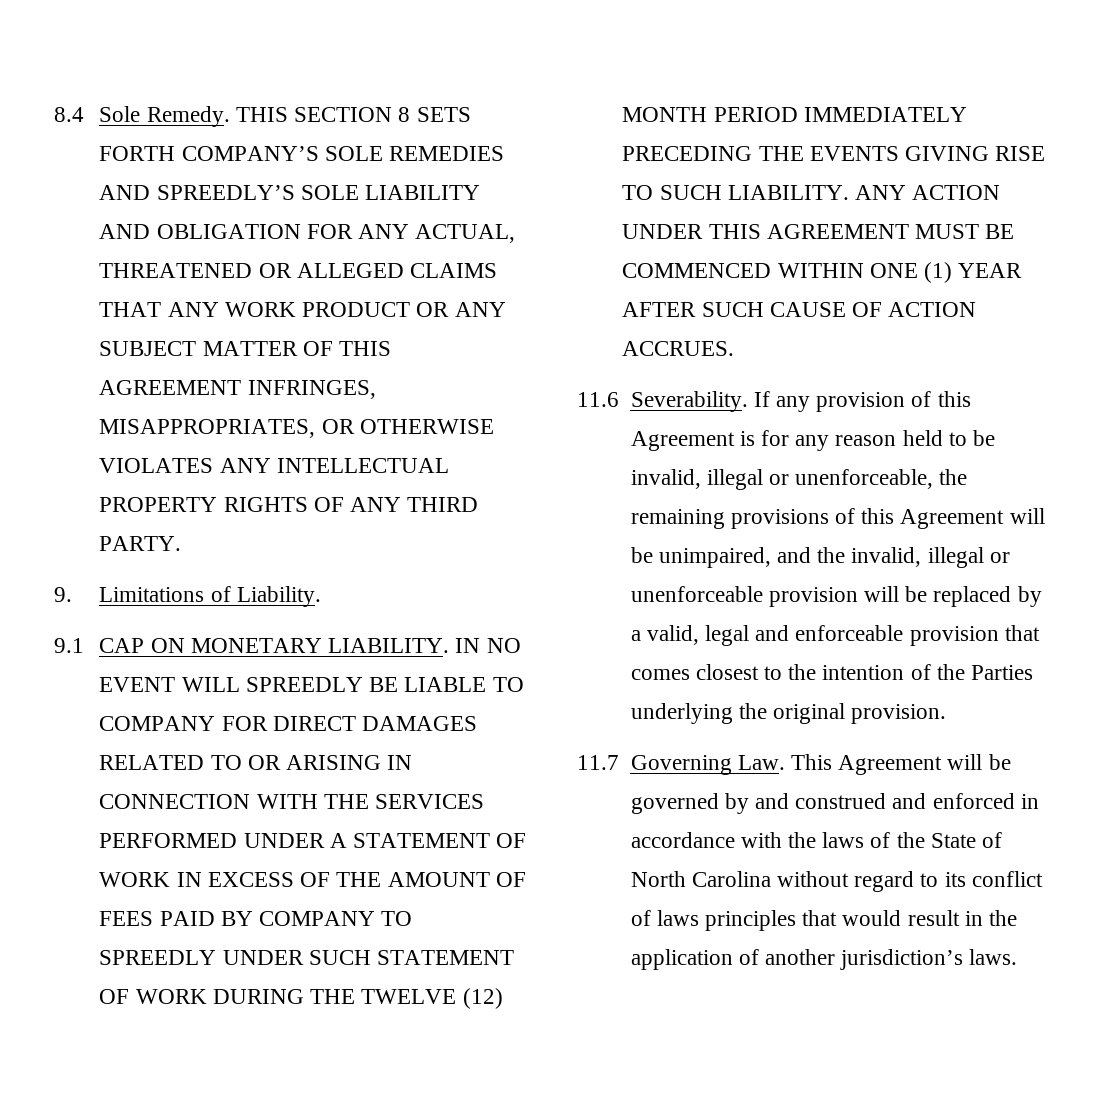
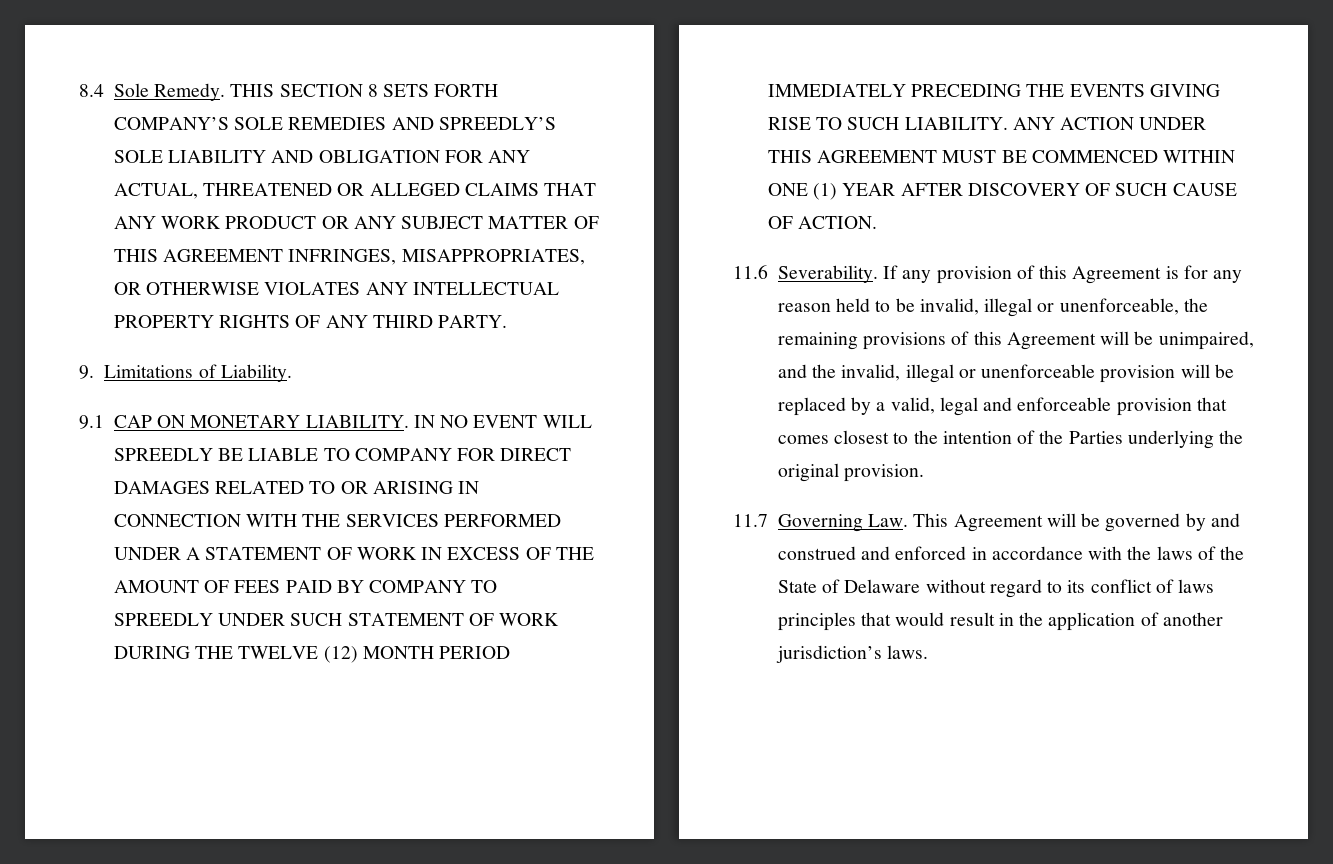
(697, 309) none -> [967,183,1111,196] DISCOVERY OF
[888,302,977,317] [622,341,735,356] ACTION ACCRUES. -> [798,216,878,229] ACTION.
[630,871,771,887] North Carolina -> [844,579,921,593] Delaware

